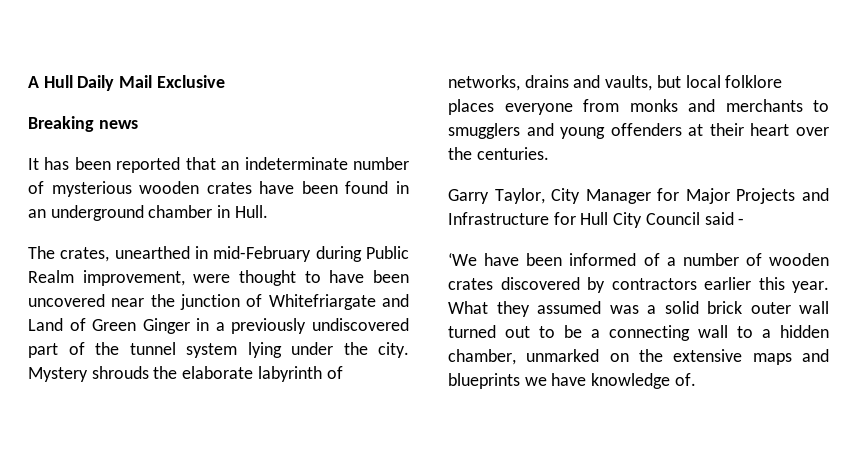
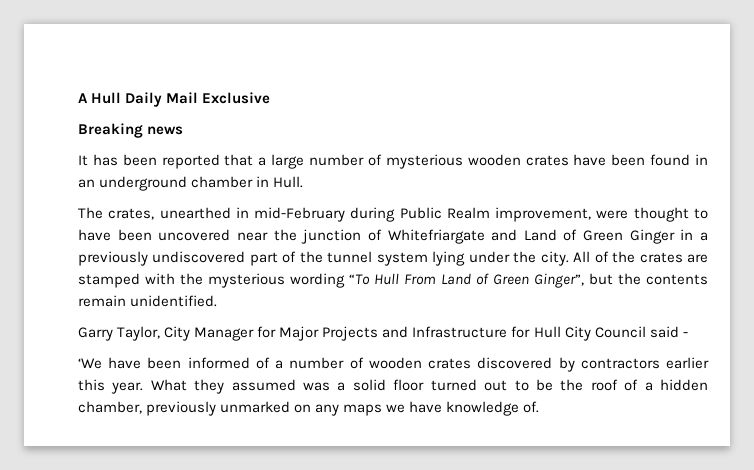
[221,157,348,170] an indeterminate -> [258,154,305,169] a large
[28,366,343,382] [448,75,783,91] [448,99,829,115] [448,123,829,139] [448,147,549,160] Mystery shrouds the elaborate labyrinth of networks, drains and vaults, but local folklore places everyone from monks and merchants to smugglers and young offenders at their heart over the centuries. -> [573,251,708,263] [78,273,708,288] [78,295,218,307] All of the crates are stamped with the mysterious wording “To Hull From Land of Green Ginger”, but the contents remain unidentified.
[707,301,829,314] brick outer wall -> [393,379,425,391] floor
[591,325,753,341] a connecting wall to -> [560,379,639,391] the roof of
(516, 357) none -> [146,401,217,416] previously
[639,349,829,365] [448,373,520,389] the extensive maps and blueprints -> [315,404,383,416] any maps

